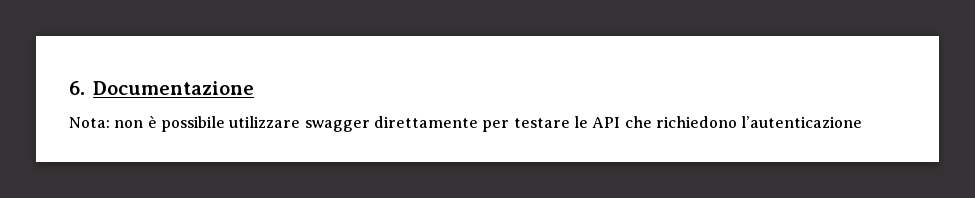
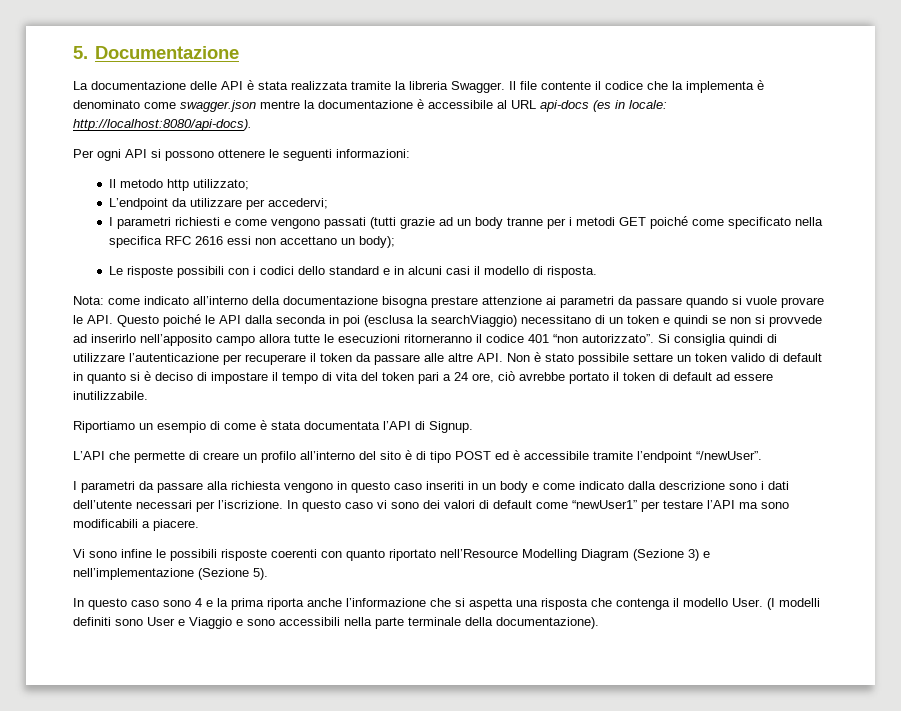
[69,81,85,95] 6. -> [73,46,88,59] 5.
[69,116,863,132] Nota: non è possibile utilizzare swagger direttamente per testare le API che richiedono l’autenticazione -> [73,80,764,93] [73,99,667,112] [73,119,252,131] [73,149,410,161] [109,179,250,191] [109,198,329,210] [109,216,824,229] [109,236,396,248] [109,266,598,278] [73,296,824,308] [73,314,822,327] [73,334,777,346] [73,352,822,365] [73,371,773,384] [73,391,148,400] [73,420,473,433] [73,450,762,463] [73,481,789,493] [73,500,789,512] [73,519,199,531] [73,549,710,561] [73,568,268,580] [73,598,820,610] [73,617,599,629] La documentazione delle API è stata realizzata tramite la libreria Swagger. Il file contente il codice che la implementa è denominato come swagger.json mentre la documentazione è accessibile al URL api-docs (es in locale: http://localhost:8080/api-docs). // Per ogni API si possono ottenere le seguenti informazioni: // Il metodo http utilizzato; // L’endpoint da utilizzare per accedervi; // I parametri richiesti e come vengono passati (tutti grazie ad un body tranne per i metodi GET poiché come specificato nella specifica RFC 2616 essi non accettano un body); // Le risposte possibili con i codici dello standard e in alcuni casi il modello di risposta. // Nota: come indicato all’interno della documentazione bisogna prestare attenzione ai parametri da passare quando si vuole provare le API. Questo poiché le API dalla seconda in poi (esclusa la searchViaggio) necessitano di un token e quindi se non si provvede ad inserirlo nell’apposito campo allora tutte le esecuzioni ritorneranno il codice 401 “non autorizzato”. Si consiglia quindi di utilizzare l’autenticazione per recuperare il token da passare alle altre API. Non è stato possibile settare un token valido di default in quanto si è deciso di impostare il tempo di vita del token pari a 24 ore, ciò avrebbe portato il token di default ad essere inutilizzabile. // Riportiamo un esempio di come è stata documentata l’API di Signup. // L’API che permette di creare un profilo all’interno del sito è di tipo POST ed è accessibile tramite l’endpoint “/newUser”. // I parametri da passare alla richiesta vengono in questo caso inseriti in un body e come indicato dalla descrizione sono i dati dell’utente necessari per l’iscrizione. In questo caso vi sono dei valori di default come “newUser1” per testare l’API ma sono modificabili a piacere. // Vi sono infine le possibili risposte coerenti con quanto riportato nell’Resource Modelling Diagram (Sezione 3) e nell’implementazione (Sezione 5). // In questo caso sono 4 e la prima riporta anche l’informazione che si aspetta una risposta che contenga il modello User. (I modelli definiti sono User e Viaggio e sono accessibili nella parte terminale della documentazione).

